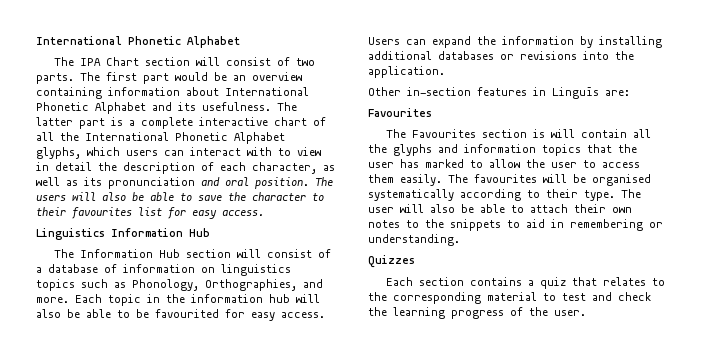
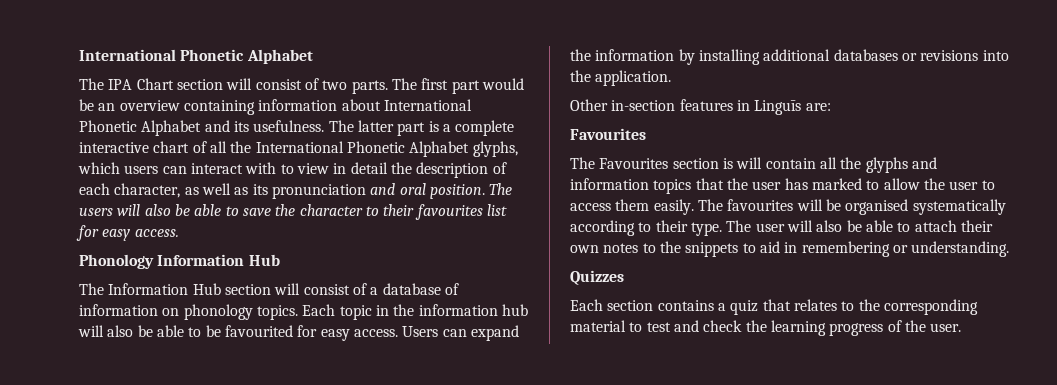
[36,228,105,240] Linguistics -> [79,254,154,269] Phonology
[221,264,291,276] [36,279,323,291] [36,297,69,303] linguistics topics such as Phonology, Orthographies, and more. -> [183,304,298,320] phonology topics.

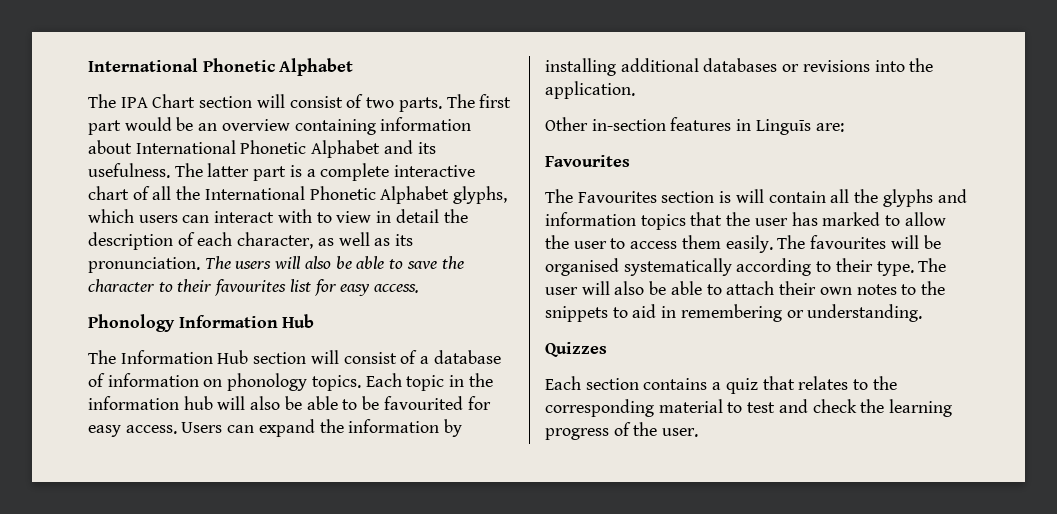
[271,183,485,199] pronunciation and oral position. -> [88,257,200,273] pronunciation.

